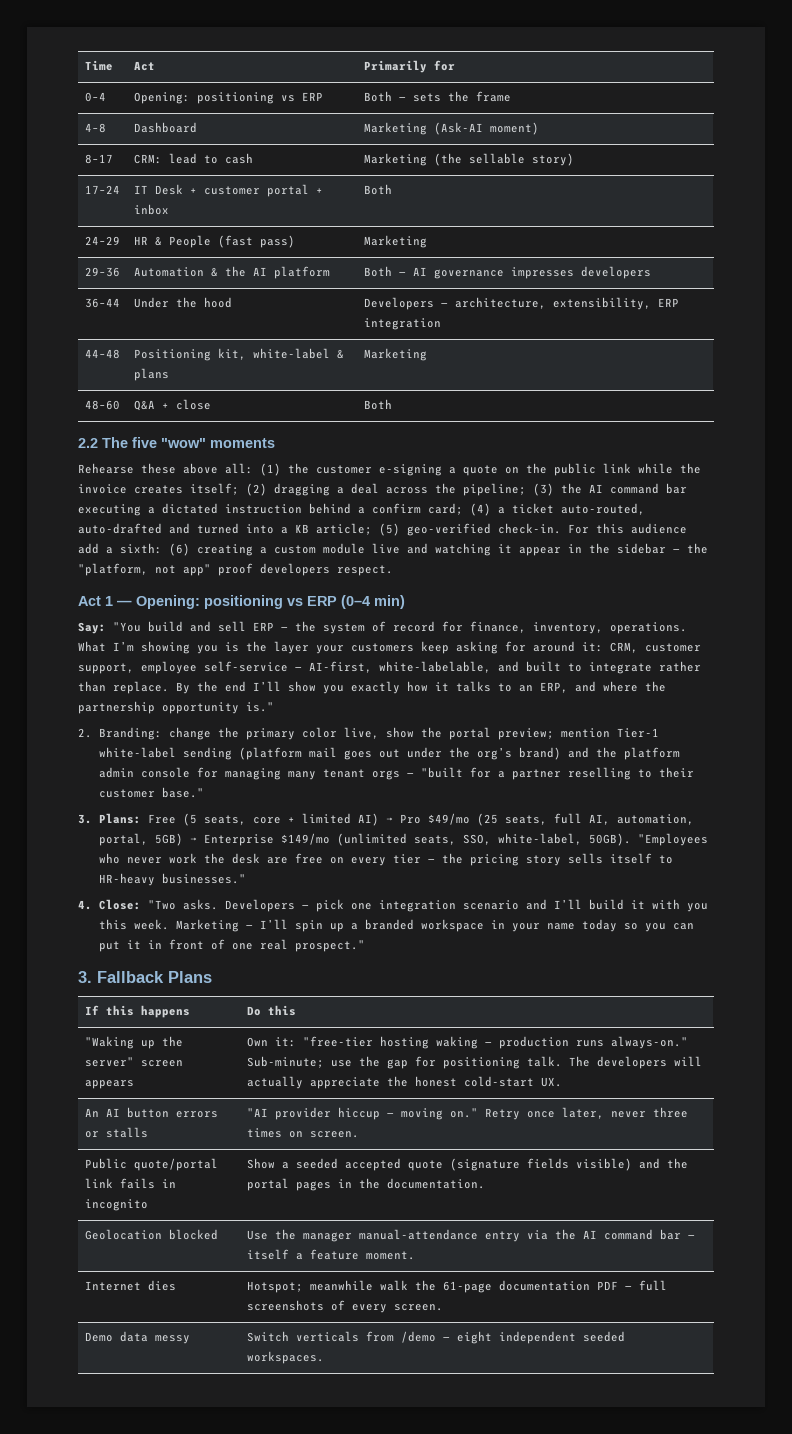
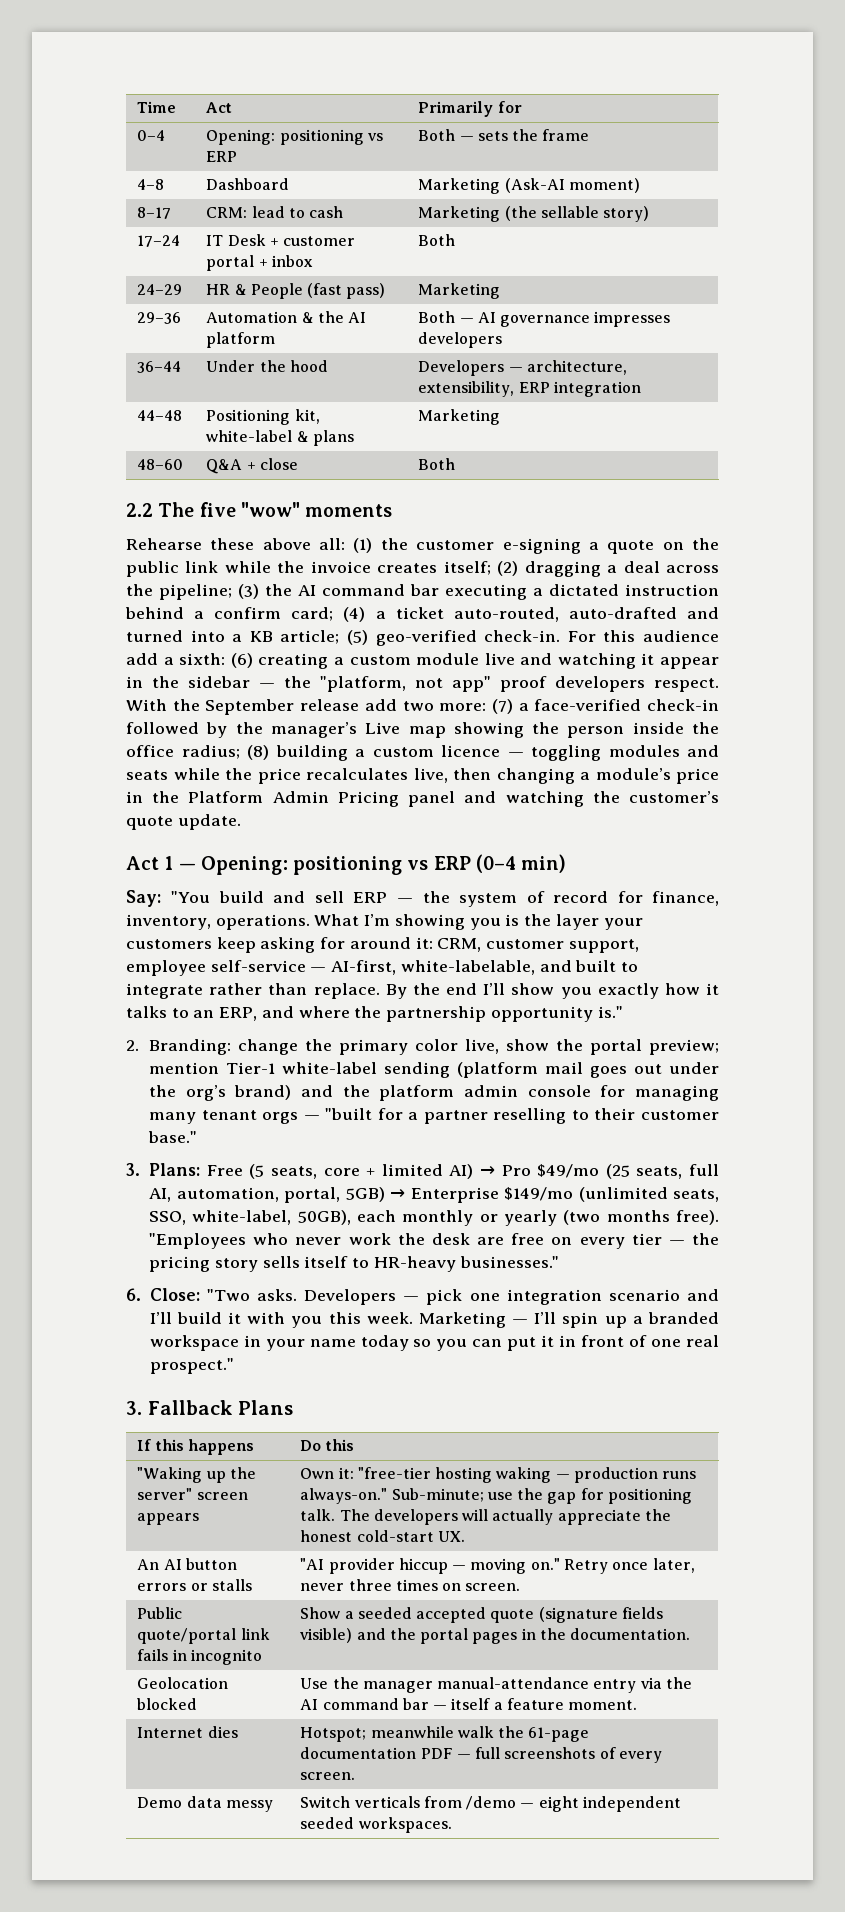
(393, 570) none -> [126,699,719,715] [126,722,719,738] [126,745,719,761] [126,768,719,784] [126,791,719,807] [126,814,241,830] With the September release add two more: (7) a face-verified check-in followed by the manager’s Live map showing the person inside the office radius; (8) building a custom licence — toggling modules and seats while the price recalculates live, then changing a module’s price in the Platform Admin Pricing panel and watching the customer’s quote update.
[588,833,631,846] 50GB). -> [297,1210,719,1226] 50GB), each monthly or yearly (two months free).
[78,900,92,910] 4. -> [126,1288,141,1301] 6.

